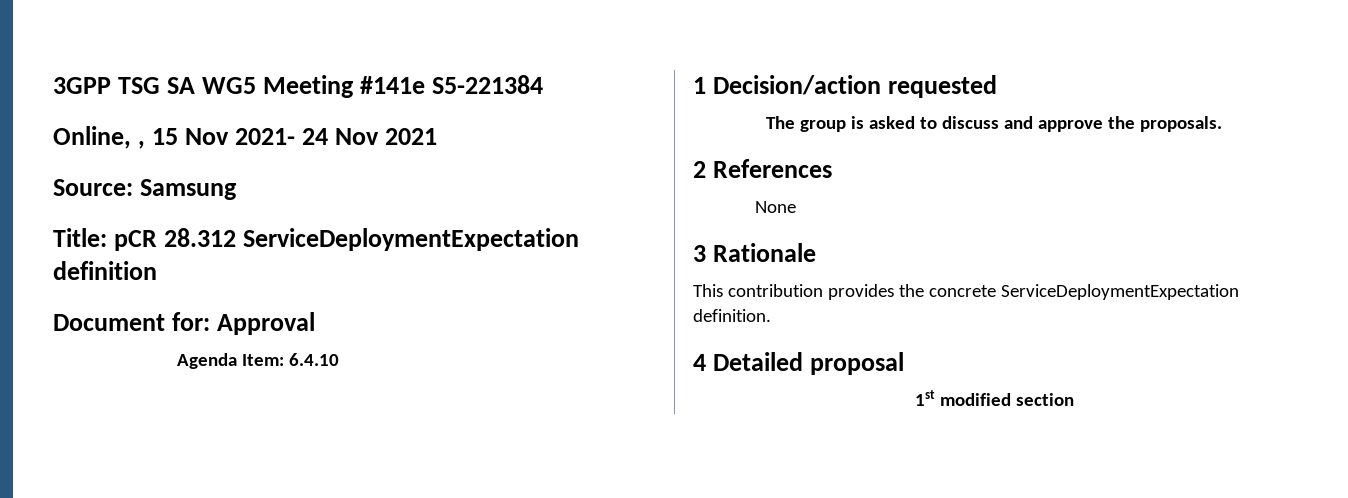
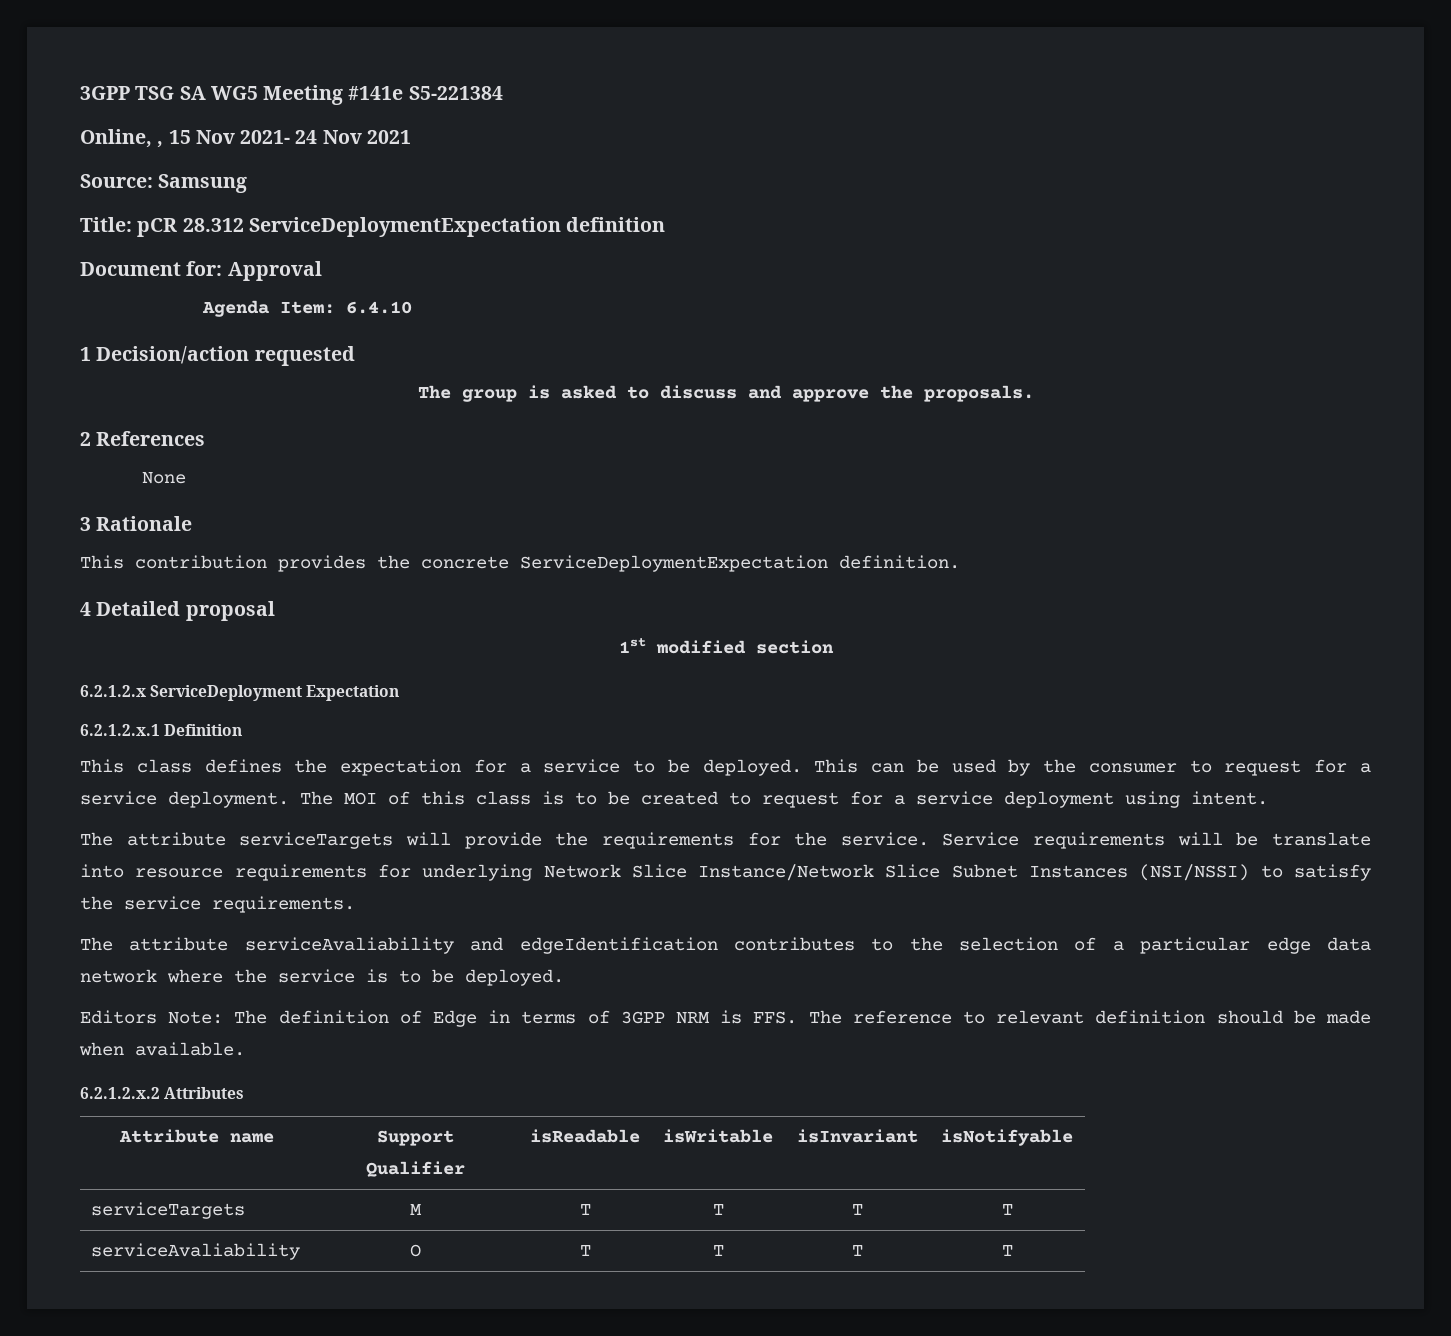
(1074, 399) none -> [80,685,400,701] [80,724,243,736] [80,759,1372,776] [80,791,1268,808] [80,832,1371,849] [80,864,1371,881] [80,896,355,913] [80,937,1372,954] [80,969,564,986] [80,1010,1372,1027] [79,1042,245,1056] [80,1087,245,1099] [118,1129,274,1143] [377,1130,454,1146] [366,1161,465,1177] [530,1129,640,1143] [663,1129,773,1143] [796,1129,918,1143] [941,1129,1073,1146] [91,1202,246,1219] [410,1204,422,1215] [579,1204,591,1215] [712,1204,724,1215] [851,1204,863,1215] [1001,1204,1013,1215] [91,1243,301,1260] [410,1244,421,1257] [579,1245,591,1256] [712,1245,724,1256] [851,1245,863,1256] [1001,1245,1013,1256] // 6.2.1.2.x ServiceDeployment Expectation // 6.2.1.2.x.1 Definition // This class defines the expectation for a service to be deployed. This can be used by the consumer to request for a service deployment. The MOI of this class is to be created to request for a service deployment using intent. // The attribute serviceTargets will provide the requirements for the service. Service requirements will be translate into resource requirements for underlying Network Slice Instance/Network Slice Subnet Instances (NSI/NSSI) to satisfy the service requirements. // The attribute serviceAvaliability and edgeIdentification contributes to the selection of a particular edge data network where the service is to be deployed. // Editors Note: The definition of Edge in terms of 3GPP NRM is FFS. The reference to relevant definition should be made when available. // 6.2.1.2.x.2 Attributes // Attribute name | Support Qualifier | isReadable | isWritable | isInvariant | isNotifyable // serviceTargets | M | T | T | T | T // serviceAvaliability | O | T | T | T | T

